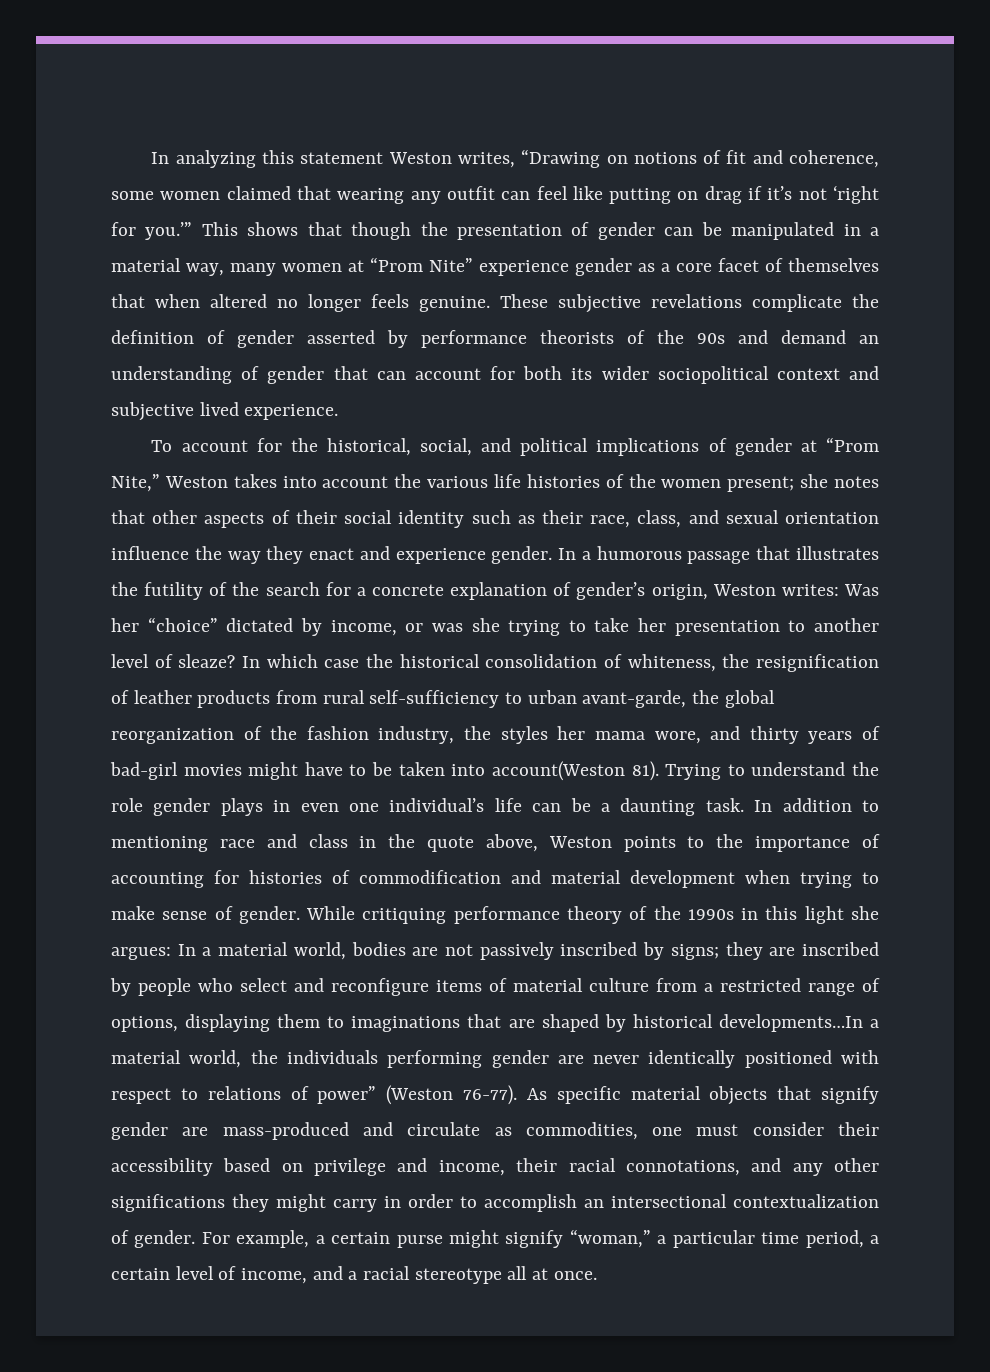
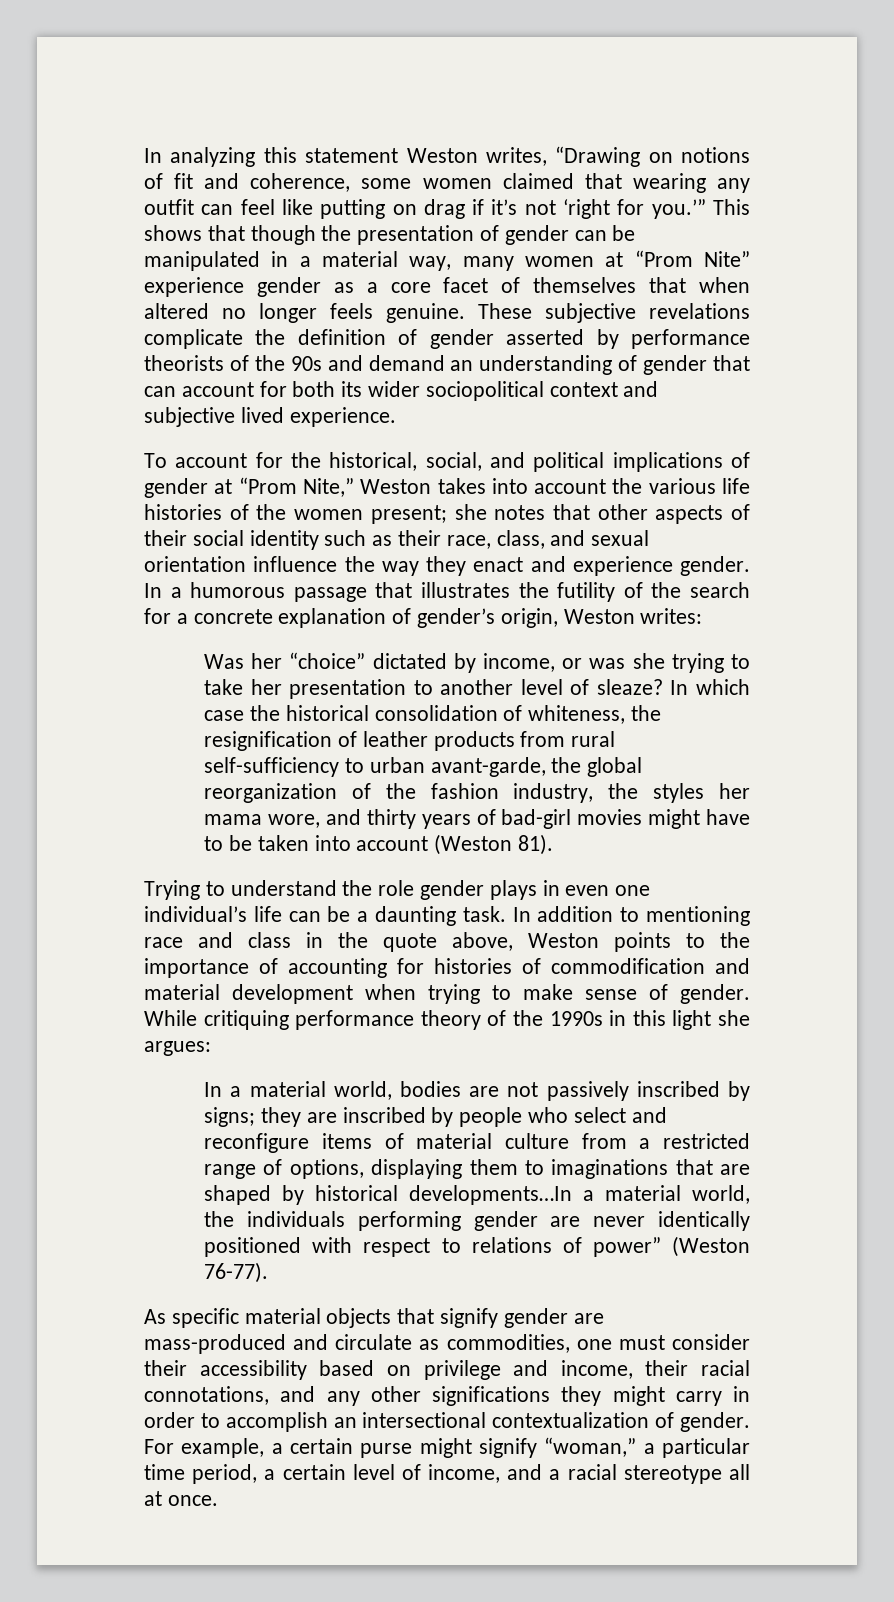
(839, 590) none -> (703, 616) //
[491,761,625,781] account(Weston -> [356,834,513,855] account (Weston
(659, 771) none -> (553, 844) //
(171, 953) none -> (211, 1048) //
(517, 1095) none -> (269, 1272) //

